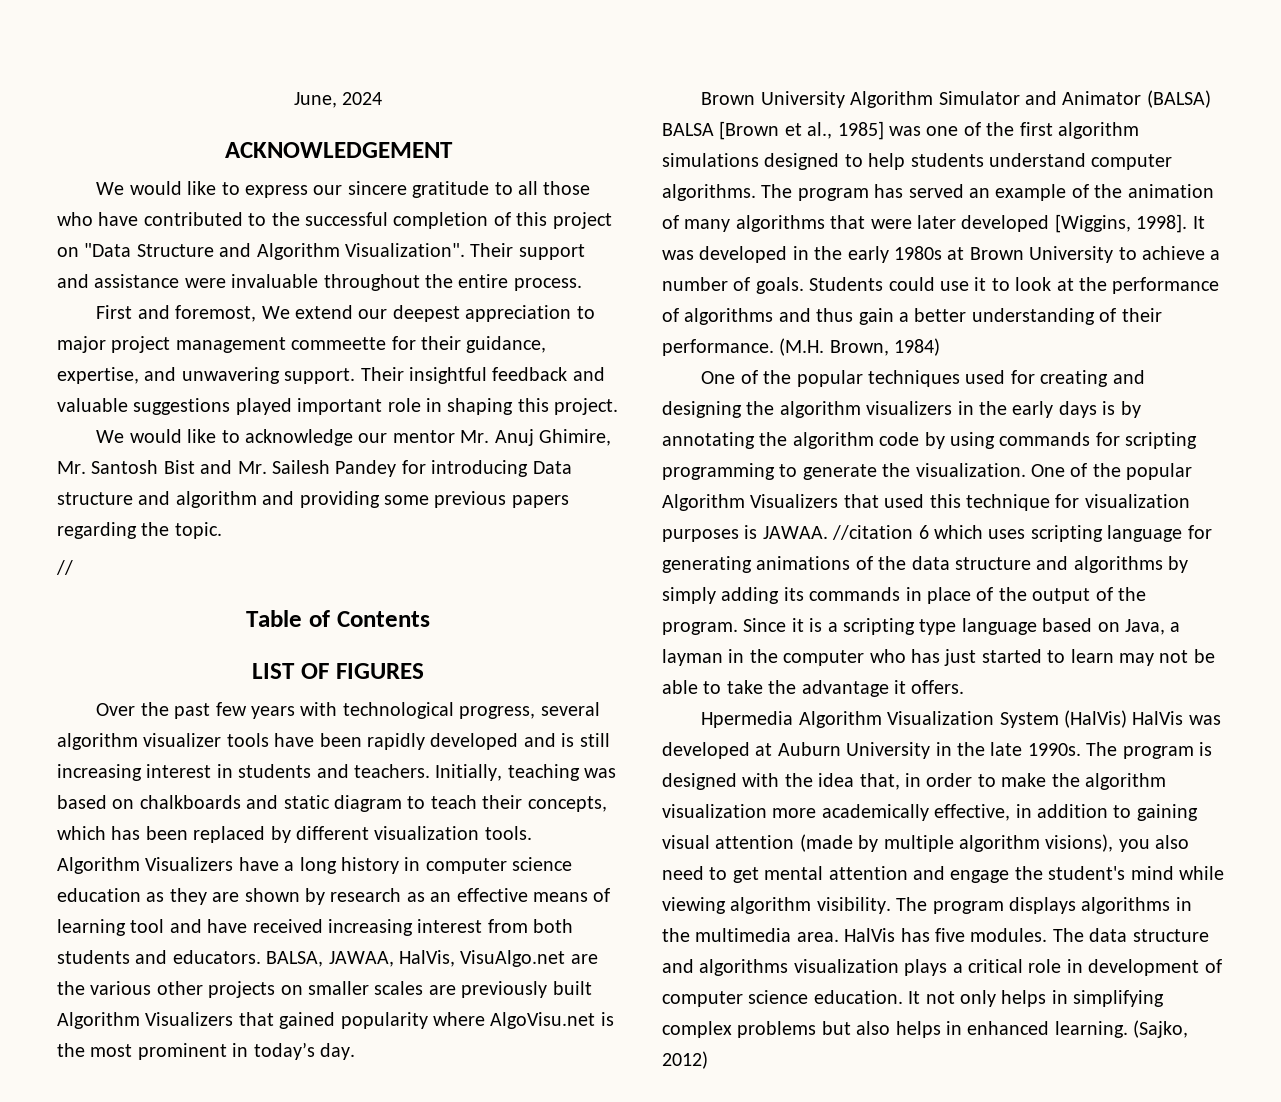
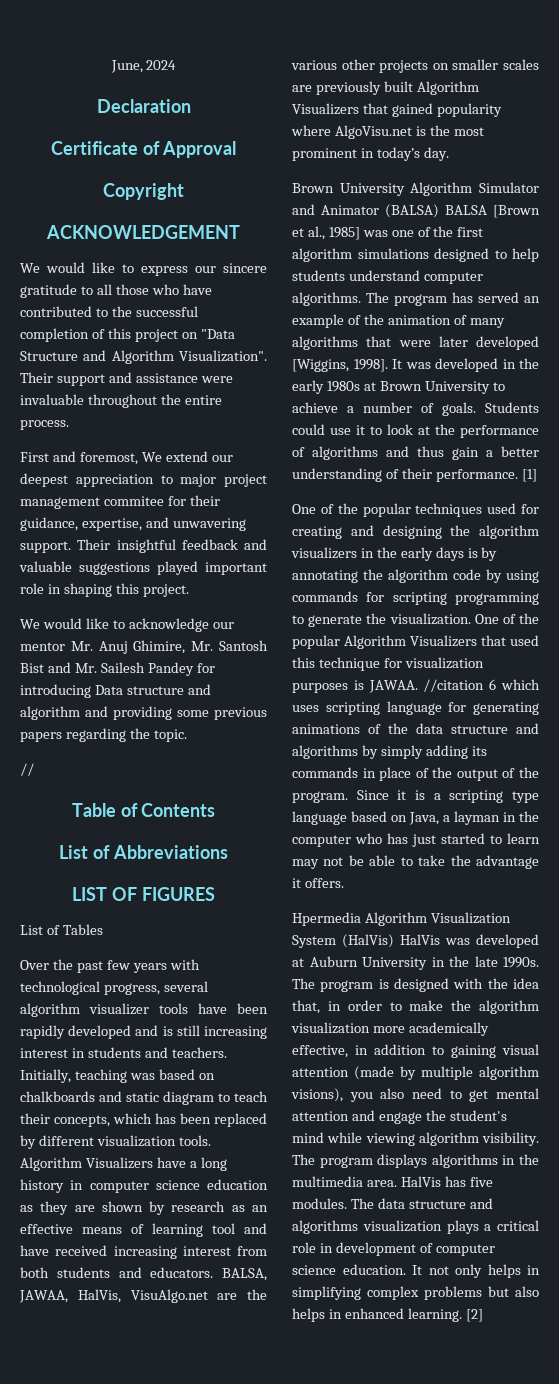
(383, 98) none -> [96,99,191,113] [50,141,237,158] [103,183,184,200] // Declaration // Certificate of Approval // Copyright
[291,337,387,350] commeette -> [103,496,164,506] commitee
(430, 619) none -> [59,845,228,859] // List of Abbreviations
(424, 671) none -> [20,924,103,935] // List of Tables
[779,338,941,356] (M.H. Brown, 1984) -> [521,469,537,482] [1]
[1133,1020,1189,1038] [662,1051,708,1069] (Sajko, 2012) -> [465,1309,483,1322] [2]

